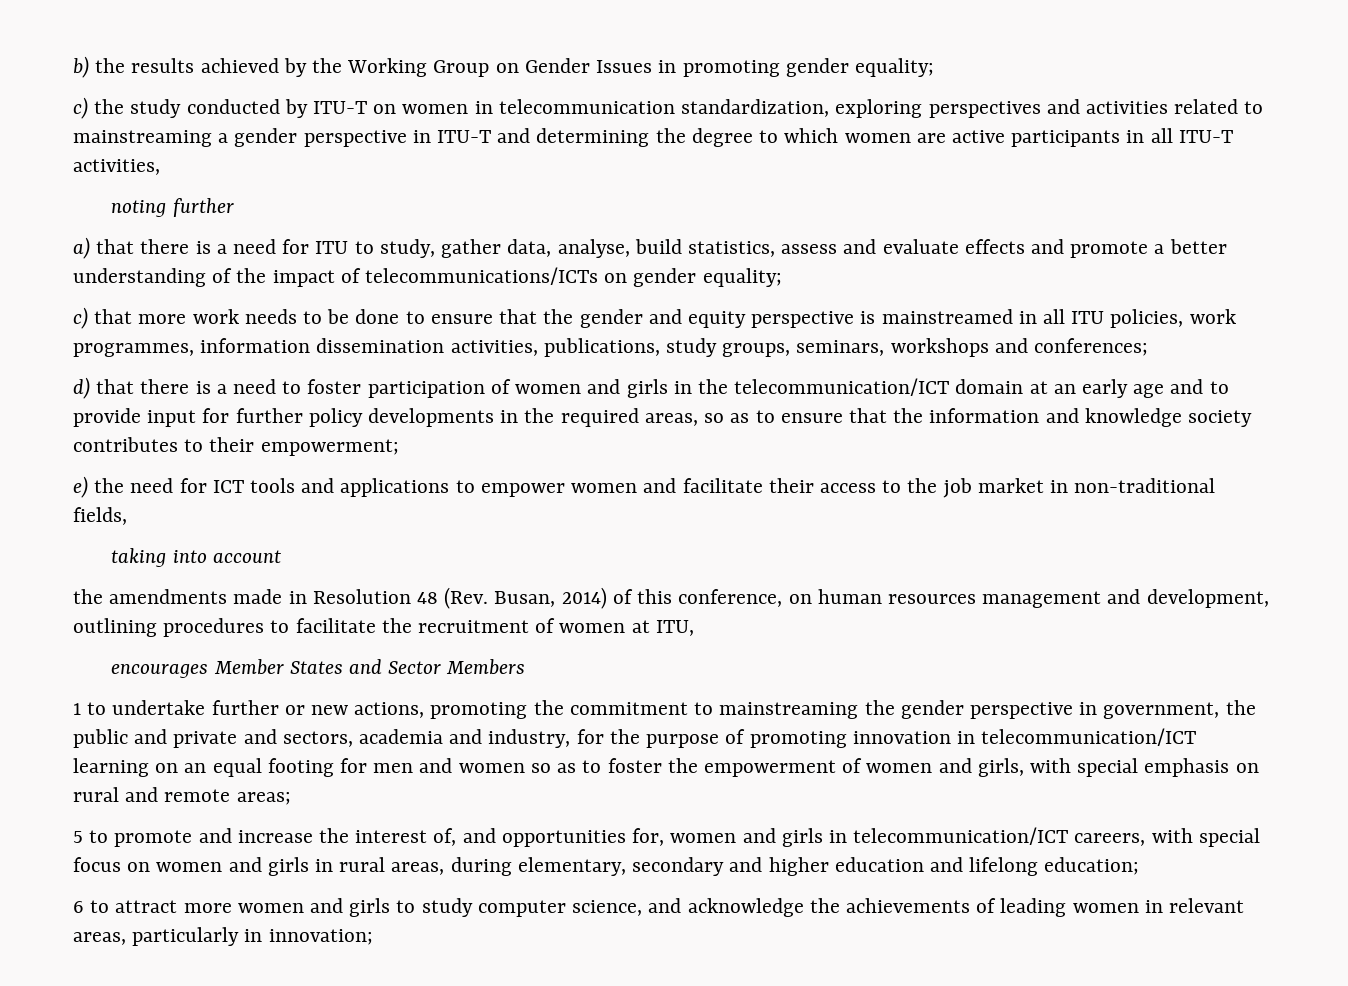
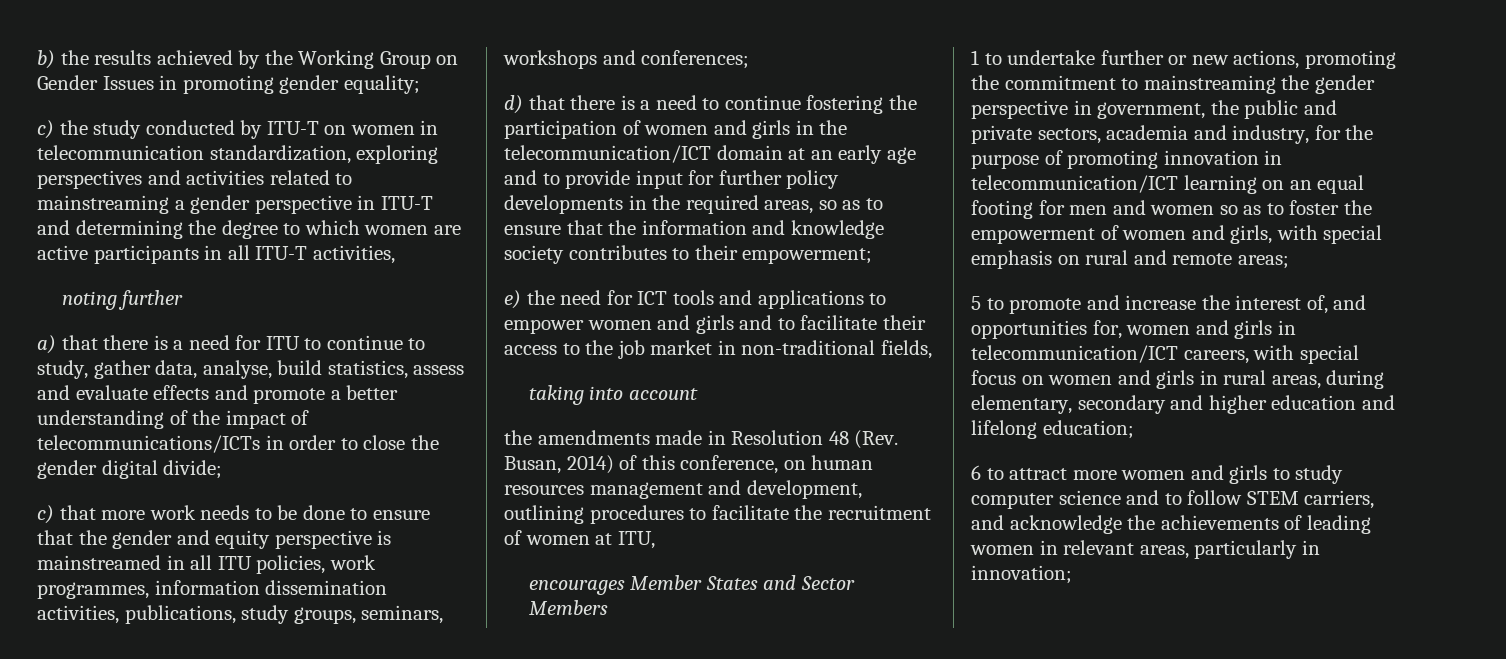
(374, 247) none -> [326,335,426,350] continue to
[604,268,782,287] on gender equality; -> [265,435,439,450] [37,460,223,479] in order to close the gender digital divide;
[307,379,362,394] foster -> [724,95,917,114] continue fostering the
(677, 485) none -> [695,315,795,334] girls and to
[243,729,277,744] and -> (1032, 134) none
[572,900,643,916] science, -> [1058,490,1375,509] science and to follow STEM carriers,

